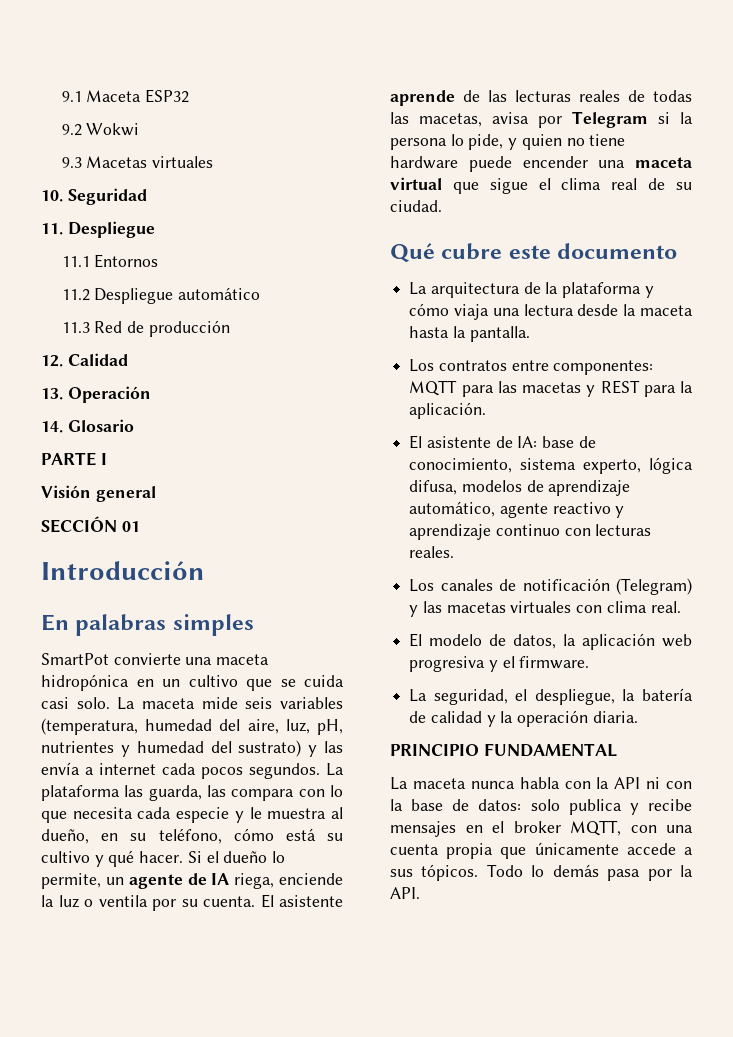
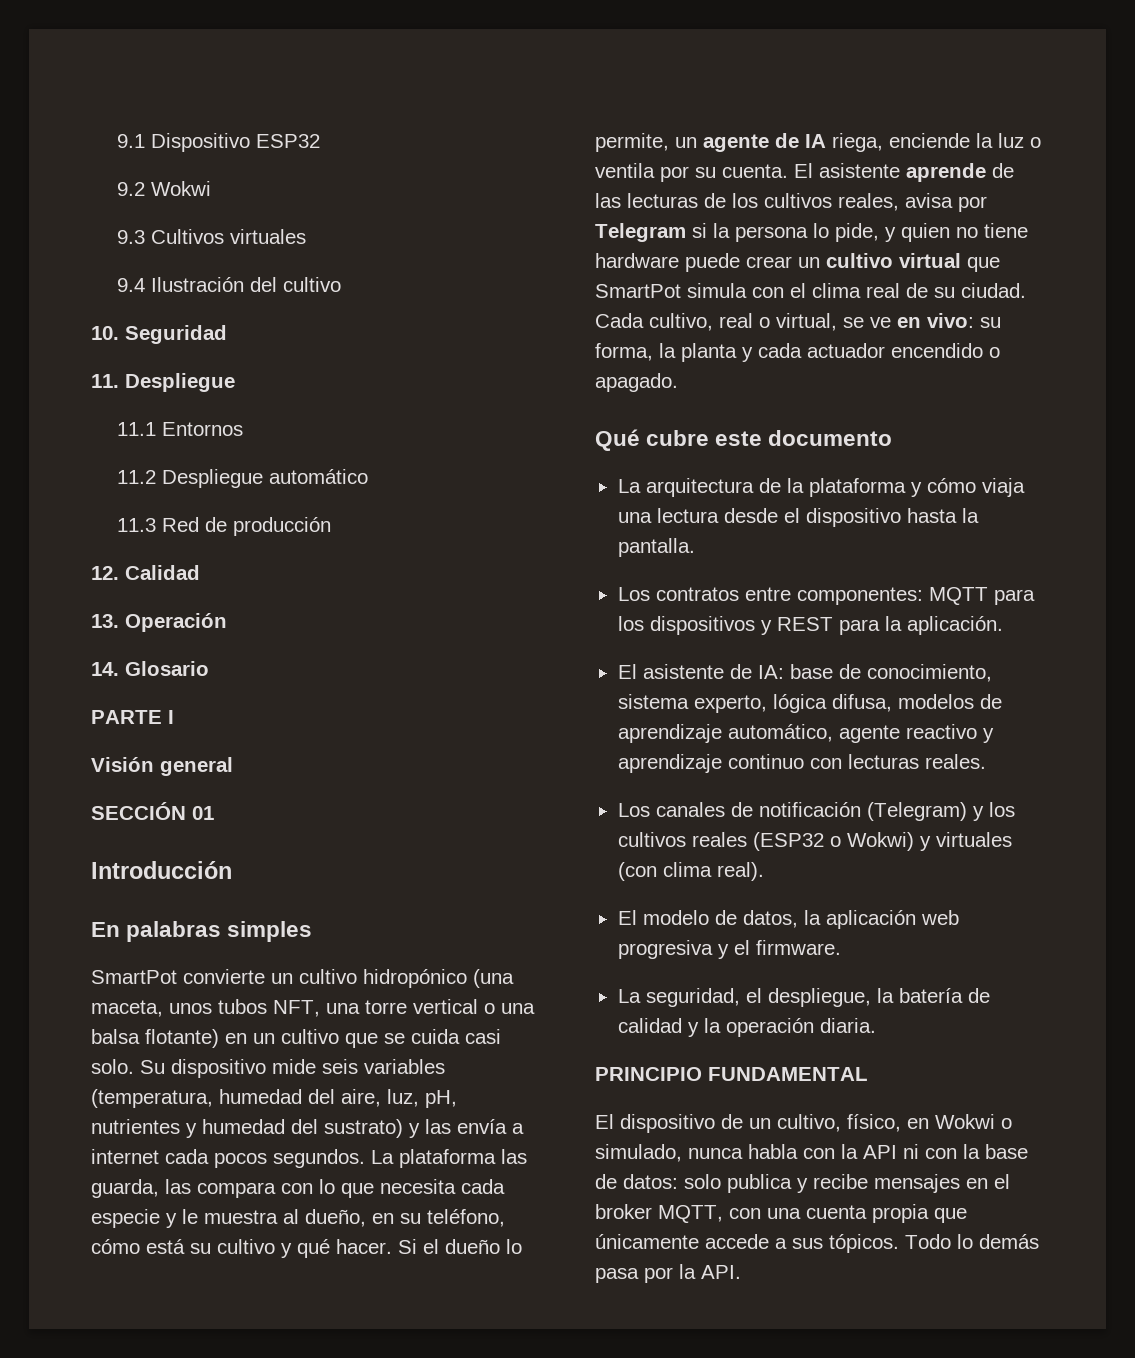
[86,90,142,102] Maceta -> [151,133,251,152] Dispositivo
[86,156,214,168] Macetas virtuales -> [151,229,307,244] [117,277,342,292] Cultivos virtuales // 9.4 Ilustración del cultivo
[185,654,270,665] [41,674,129,691] una maceta hidropónica -> [271,969,514,988] [91,999,535,1017] [91,1029,219,1048] un cultivo hidropónico (una maceta, unos tubos NFT, una torre vertical o una balsa flotante)
[117,697,195,710] La maceta -> [140,1059,266,1078] Su dispositivo
[579,90,692,102] [390,112,482,127] reales de todas las macetas, -> [704,193,899,211] de los cultivos reales,
[522,156,692,168] [390,177,528,194] encender una maceta virtual que sigue -> [746,253,1000,272] [595,283,784,298] crear un cultivo virtual que SmartPot simula con
(442, 206) none -> [595,313,1001,331] [595,343,1000,362] [595,373,678,392] Cada cultivo, real o virtual, se ve en vivo: su forma, la planta y cada actuador encendido o apagado.
[623,304,693,316] la maceta -> [783,508,901,527] el dispositivo
[497,381,581,393] las macetas -> [617,616,755,635] los dispositivos
[422,601,681,613] las macetas virtuales con clima real. -> [988,802,1015,817] [617,832,1012,851] [617,862,764,881] los cultivos reales (ESP32 o Wokwi) y virtuales (con clima real).
[390,777,466,790] La maceta -> [595,1114,1012,1133] [595,1144,682,1162] El dispositivo de un cultivo, físico, en Wokwi o simulado,

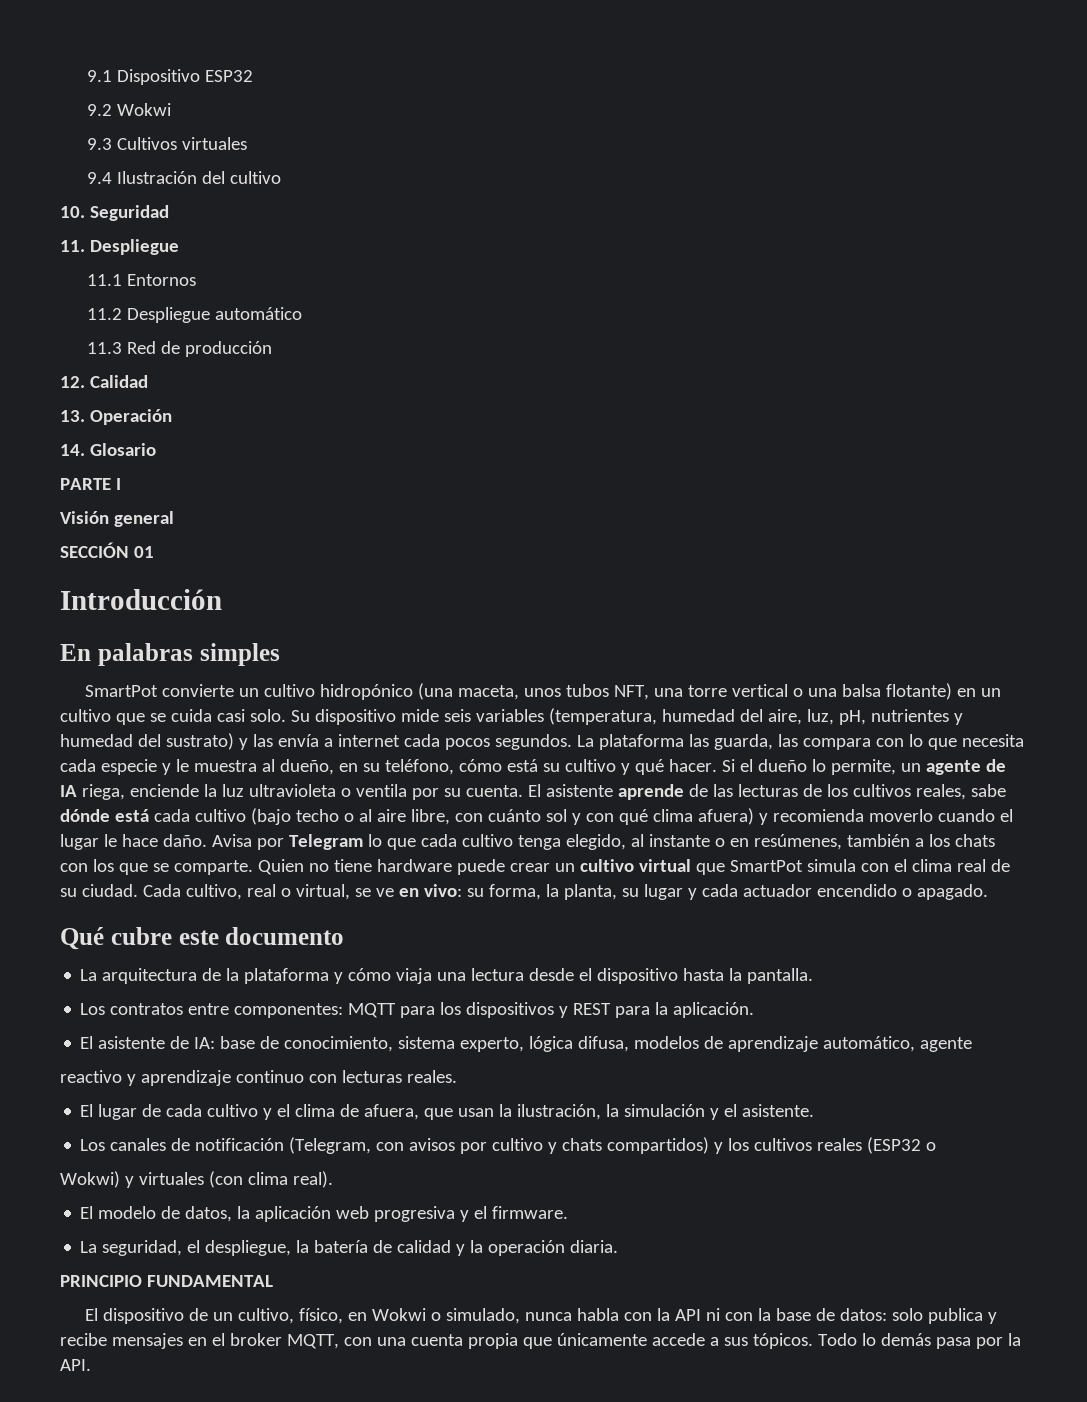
(1024, 140) none -> [248,784,336,797] ultravioleta
[905,193,987,212] [595,223,950,242] avisa por Telegram si la persona lo pide, y quien -> [970,784,1006,797] [60,808,1013,825] [60,834,995,850] [60,859,304,875] sabe dónde está cada cultivo (bajo techo o al aire libre, con cuánto sol y con qué clima afuera) y recomienda moverlo cuando el lugar le hace daño. Avisa por Telegram lo que cada cultivo tenga elegido, al instante o en resúmenes, también a los chats con los que se comparte. Quien
[681,343,737,362] planta -> [563,884,683,900] planta, su lugar
(900, 734) none -> (973, 1044) //
[617,802,967,821] Los canales de notificación (Telegram) -> [80,1104,815,1120] [80,1137,710,1154] El lugar de cada cultivo y el clima de afuera, que usan la ilustración, la simulación y el asistente. // Los canales de notificación (Telegram, con avisos por cultivo y chats compartidos)
(841, 841) none -> (937, 1146) //

